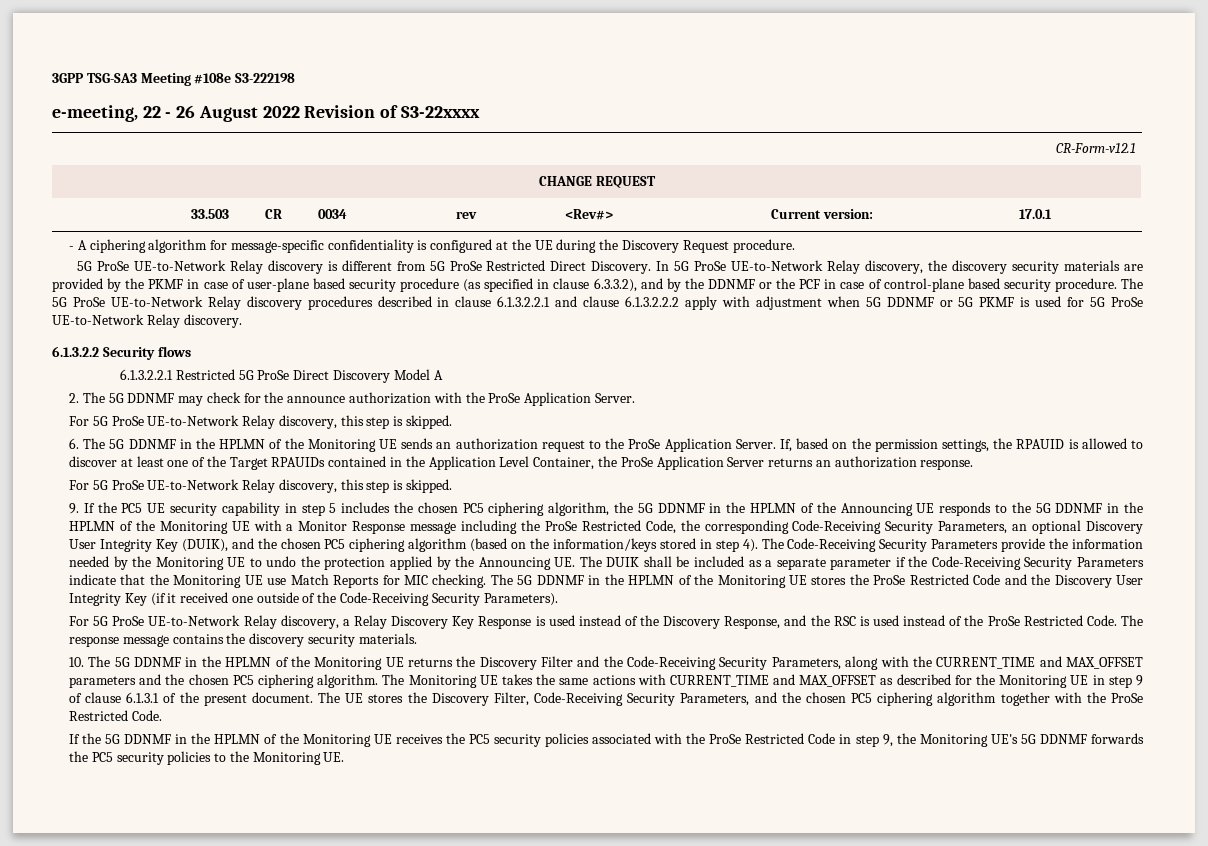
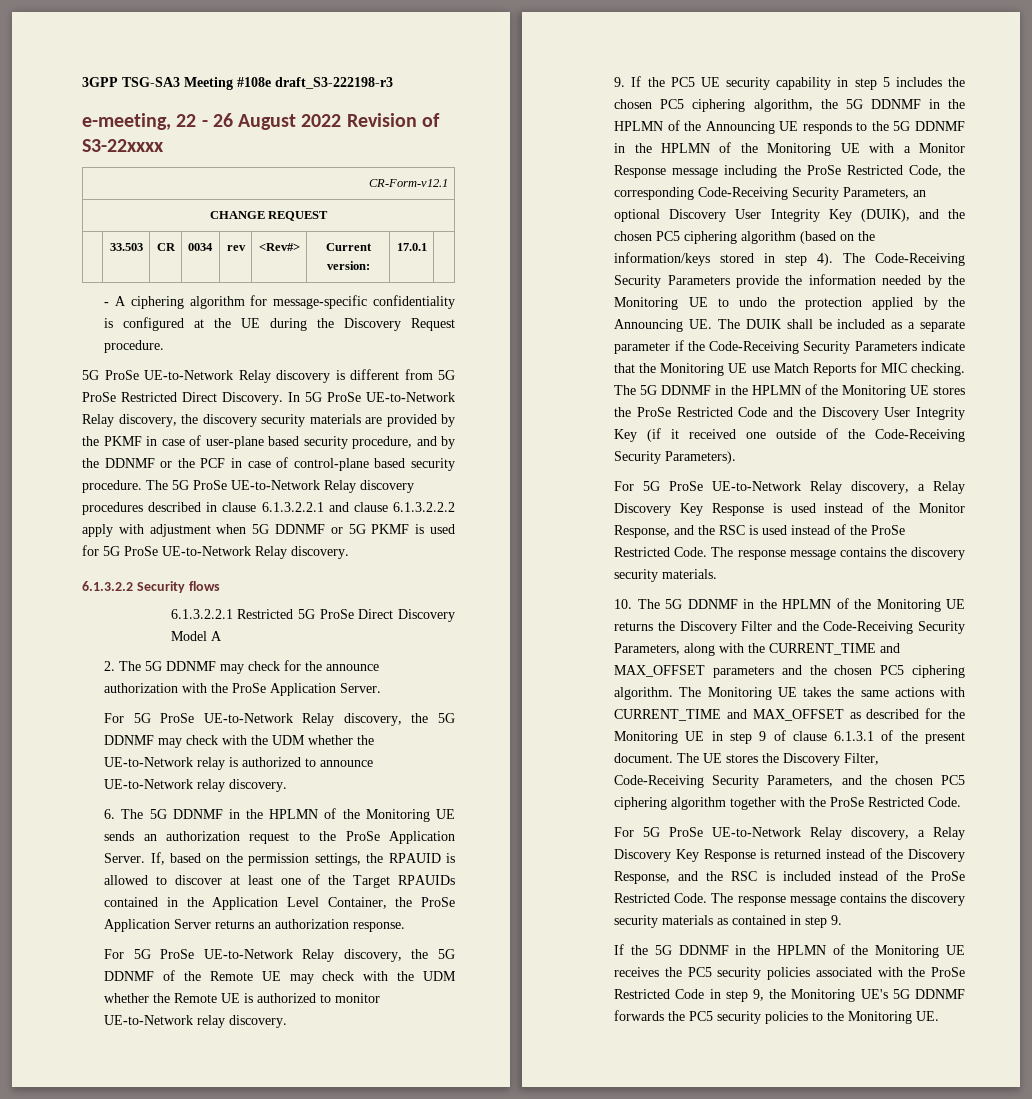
[235,73,296,83] S3-222198 -> [275,77,393,89] draft_S3-222198-r3
[400,278,637,292] procedure (as specified in clause 6.3.3.2), -> [352,436,412,449] procedure,
[340,415,453,429] this step is skipped. -> [411,713,455,723] [104,735,375,748] [104,757,374,770] [104,779,288,792] the 5G DDNMF may check with the UDM whether the UE-to-Network relay is authorized to announce UE-to-Network relay discovery.
[340,479,453,493] this step is skipped. -> [411,949,455,959] [104,970,456,984] [104,993,381,1003] [104,1015,288,1028] the 5G DDNMF of the Remote UE may check with the UDM whether the Remote UE is authorized to monitor UE-to-Network relay discovery.
[663,616,721,629] Discovery -> [919,503,965,513] Monitor
(162, 715) none -> [614,827,965,840] [614,848,965,862] [614,870,965,884] [614,893,965,906] [614,915,843,928] // For 5G ProSe UE-to-Network Relay discovery, a Relay Discovery Key Response is returned instead of the Discovery Response, and the RSC is included instead of the ProSe Restricted Code. The response message contains the discovery security materials as contained in step 9.

